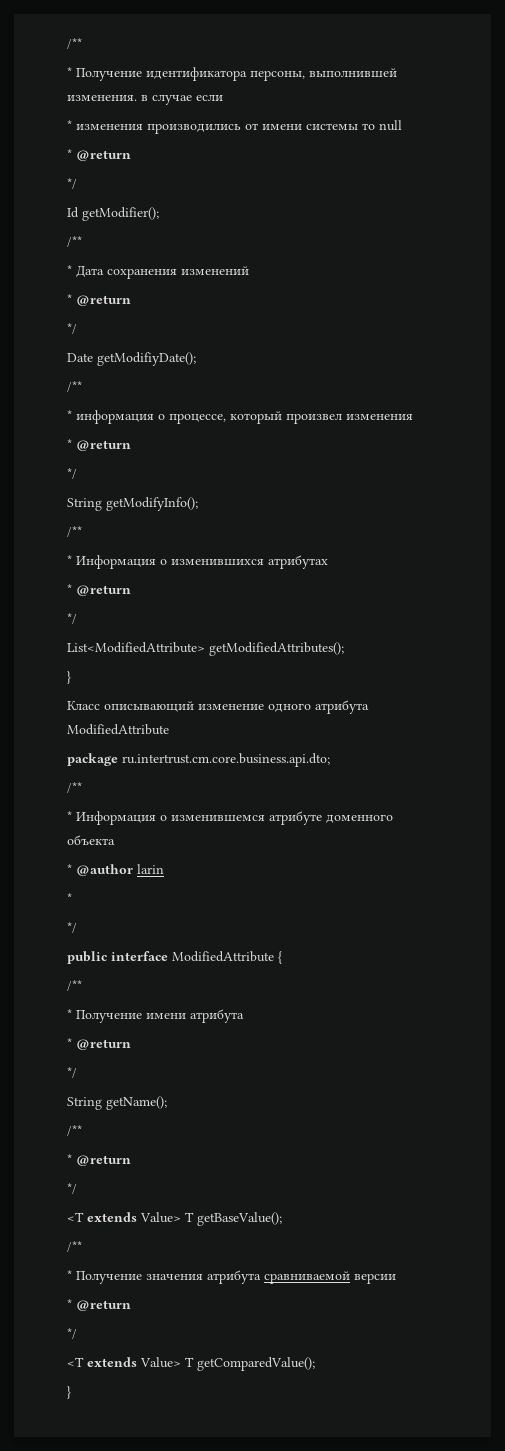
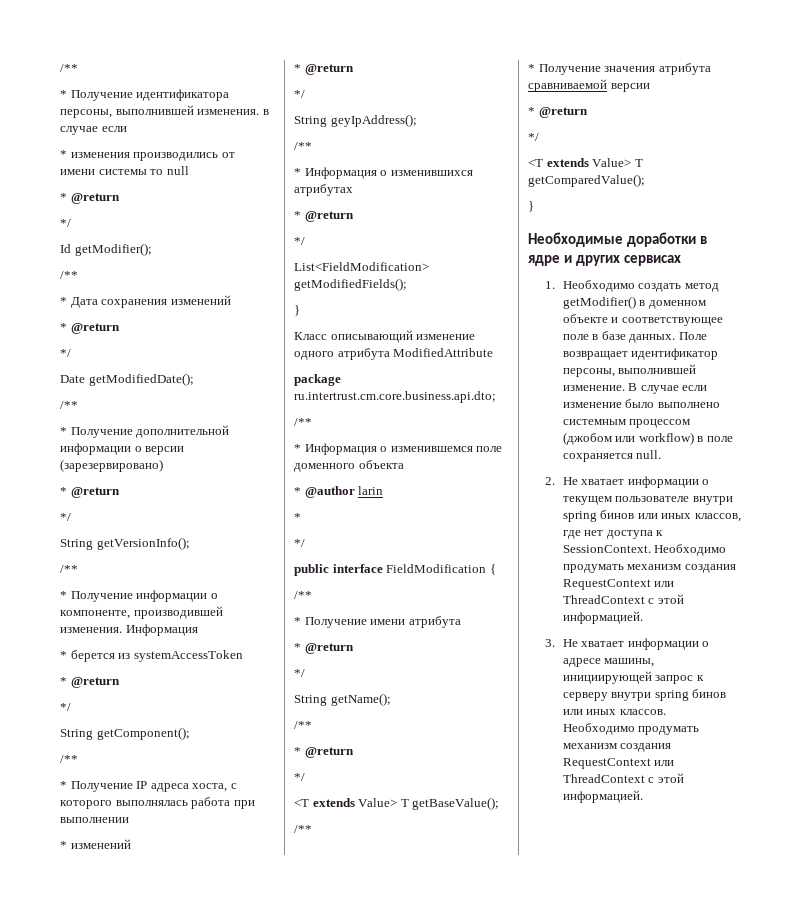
[97,352,196,366] [67,381,82,392] [67,410,413,424] [67,439,131,451] [67,468,77,479] [67,497,198,511] getModifiyDate(); // /** // * информация о процессе, который произвел изменения // * @return // */ // String getModifyInfo(); -> [88,373,194,386] [60,401,78,409] [60,425,230,438] [60,443,185,455] [60,459,163,472] [60,487,120,498] [60,513,71,521] [60,537,190,550] [60,565,78,573] [60,590,218,602] [60,606,223,619] [60,624,198,636] [60,650,243,662] [60,677,120,688] [60,703,71,711] [60,727,190,740] [60,755,78,763] [60,781,237,792] [60,797,255,809] [60,817,129,823] [60,839,131,849] [294,64,354,75] [294,90,305,98] [294,114,417,127] getModifiedDate(); // /** // * Получение дополнительной информации о версии (зарезервировано) // * @return // */ // String getVersionInfo(); // /** // * Получение информации о компоненте, производившей изменения. Информация // * берется из systemAccessToken // * @return // */ // String getComponent(); // /** // * Получение IP адреса хоста, с которого выполнялась работа при выполнении // * изменений // * @return // */ // String geyIpAddress();
[67,642,344,656] List<ModifiedAttribute> getModifiedAttributes(); -> [294,262,429,271] [294,278,407,291] List<FieldModification> getModifiedFields();
[269,811,322,825] атрибуте -> [476,446,503,452] поле
[172,951,274,962] ModifiedAttribute -> [386,564,487,573] FieldModification
(71, 1392) none -> [528,232,708,247] [528,255,682,266] [545,280,719,292] [562,296,706,309] [562,314,723,326] [562,331,707,343] [562,348,719,360] [562,364,697,377] [562,383,708,394] [562,399,720,408] [562,419,691,428] [562,432,733,445] [562,450,662,462] [545,476,710,488] [562,496,733,505] [562,510,741,522] [562,530,664,539] [562,544,727,556] [562,564,736,573] [562,579,675,590] [562,594,684,604] [562,611,643,624] [545,638,710,650] [562,658,655,667] [562,671,704,684] [562,689,727,701] [562,709,666,715] [562,723,700,735] [562,743,672,752] [562,758,675,769] [562,773,684,783] [562,790,643,803] // Необходимые доработки в ядре и других сервисах // 1. Необходимо создать метод getModifier() в доменном объекте и соответствующее поле в базе данных. Поле возвращает идентификатор персоны, выполнившей изменение. В случае если изменение было выполнено системным процессом (джобом или workflow) в поле сохраняется null. // 2. Не хватает информации о текущем пользователе внутри spring бинов или иных классов, где нет доступа к SessionContext. Необходимо продумать механизм создания RequestContext или ThreadContext с этой информацией. // 3. Не хватает информации о адресе машины, инициирующей запрос к серверу внутри spring бинов или иных классов. Необходимо продумать механизм создания RequestContext или ThreadContext с этой информацией.

